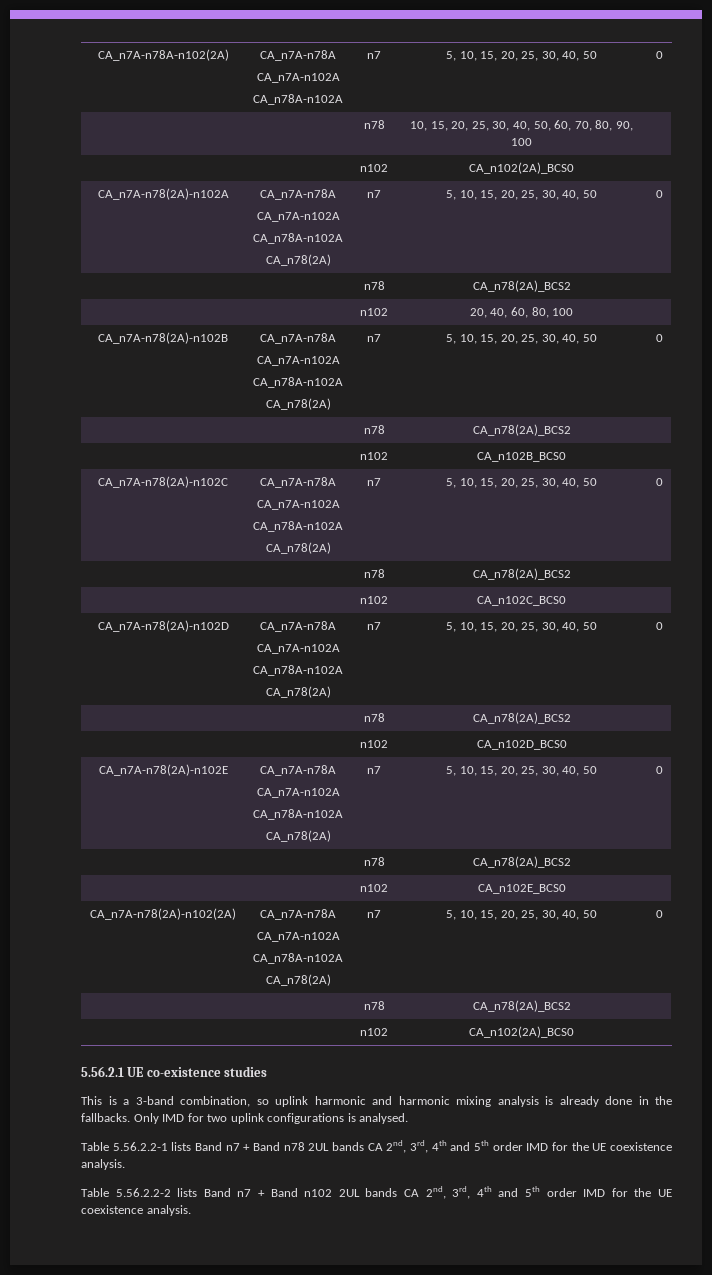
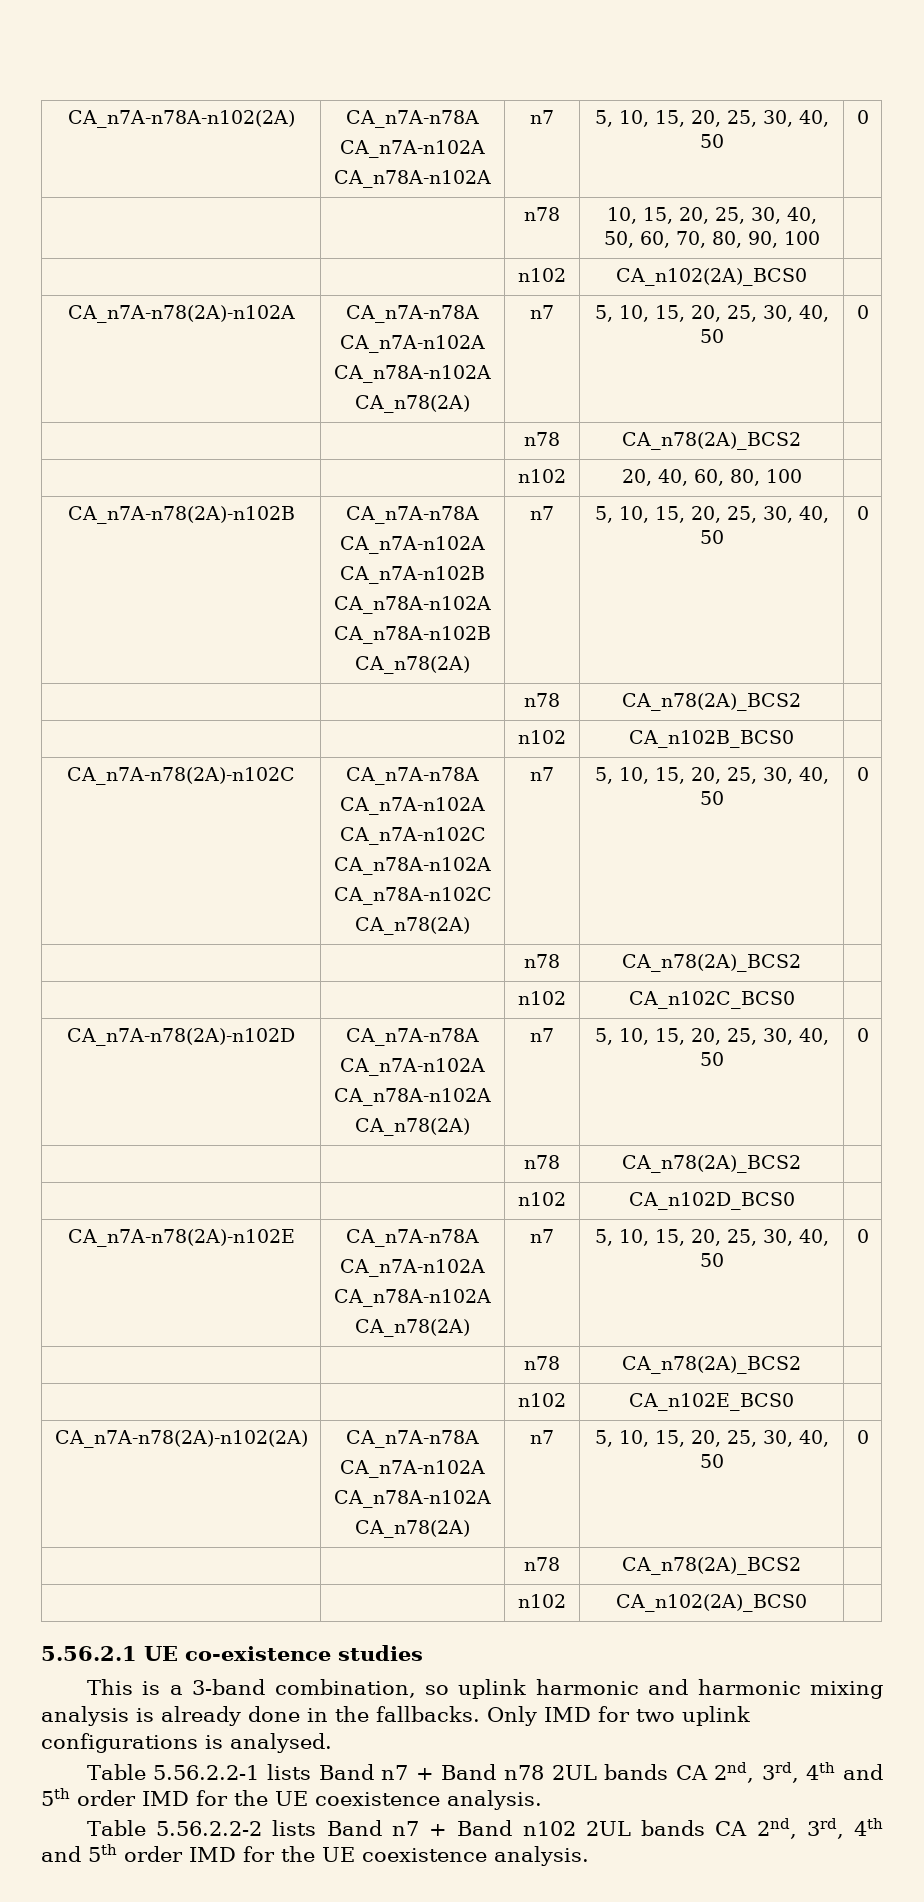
[252,377,343,388] // CA_n78A-n102A -> [340,566,485,584] [334,596,491,614] [334,626,491,644] // CA_n7A-n102B // CA_n78A-n102A // CA_n78A-n102B
[252,521,343,532] // CA_n78A-n102A -> [339,827,486,845] [334,857,491,875] [333,887,492,905] // CA_n7A-n102C // CA_n78A-n102A // CA_n78A-n102C

